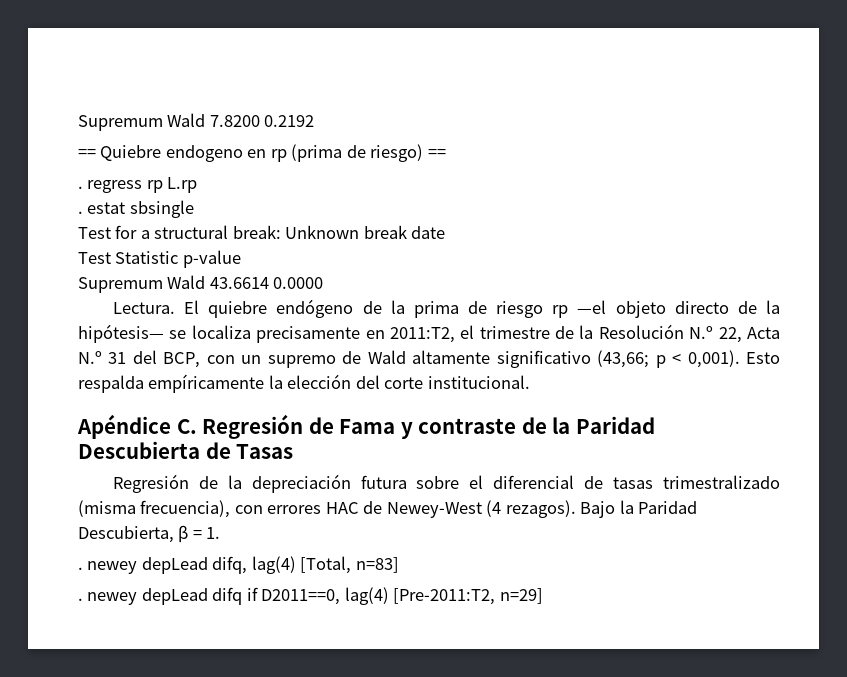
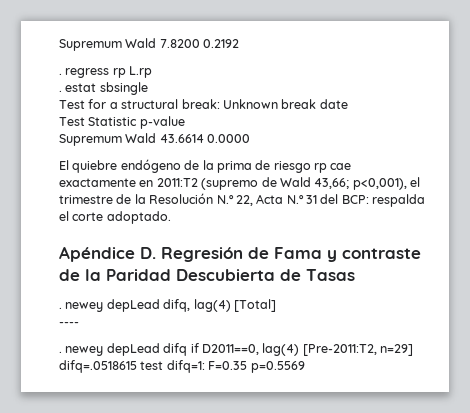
[78,144,446,162] // == Quiebre endogeno en rp (prima de riesgo) == -> (240, 43) none
[112,302,175,314] Lectura. -> (251, 138) none
[577,300,780,318] [78,324,455,343] —el objeto directo de la hipótesis— se localiza precisamente en 2011:T2, -> [330,163,352,170] [59,177,407,190] cae exactamente en 2011:T2 (supremo de Wald 43,66; p<0,001),
[163,350,781,368] [78,374,530,393] BCP, con un supremo de Wald altamente significativo (43,66; p < 0,001). Esto respalda empíricamente la elección del corte institucional. -> [341,194,426,207] [59,211,171,224] BCP: respalda el corte adoptado.
[176,419,197,434] C. -> [140,247,156,259] D.
[112,474,780,493] [78,500,698,518] [78,525,221,543] // Regresión de la depreciación futura sobre el diferencial de tasas trimestralizado (misma frecuencia), con errores HAC de Newey-West (4 rezagos). Bajo la Paridad Descubierta, β = 1. -> (355, 275) none
[300,556,399,574] [Total, n=83] -> [233,299,276,312] [59,322,79,326] [Total] // ----
(543, 596) none -> [59,360,305,373] difq=.0518615 test difq=1: F=0.35 p=0.5569

